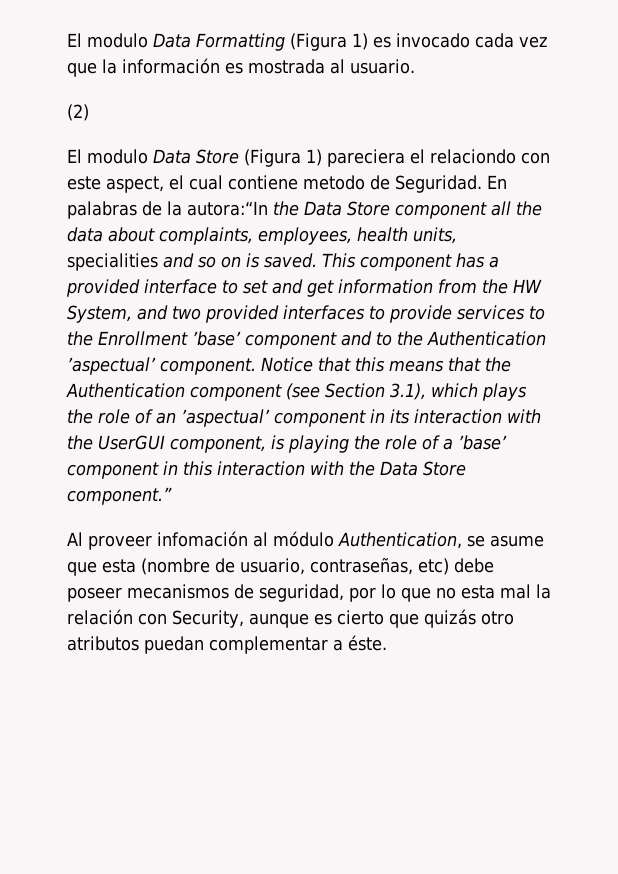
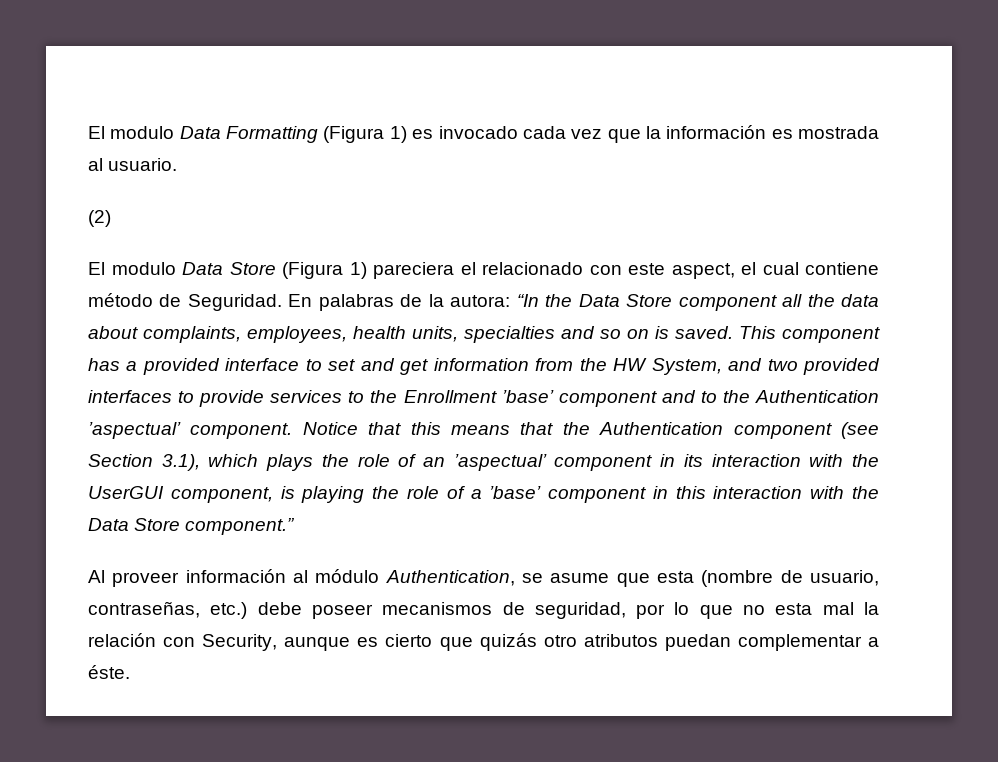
[429,149,516,164] relaciondo -> [482,262,583,275] relacionado
[303,175,365,190] metodo -> [88,293,153,307] método
[187,201,268,216] autora:“In -> [450,294,539,307] autora: “In
[67,253,158,271] specialities -> [464,326,555,343] specialties
[157,531,248,547] infomación -> [185,569,286,583] información
[418,558,449,575] etc) -> [210,602,248,619] etc.)

